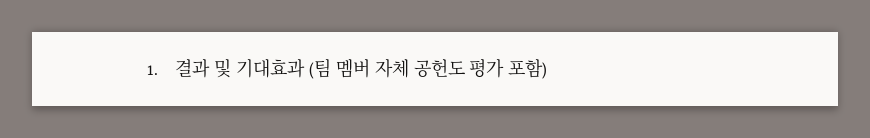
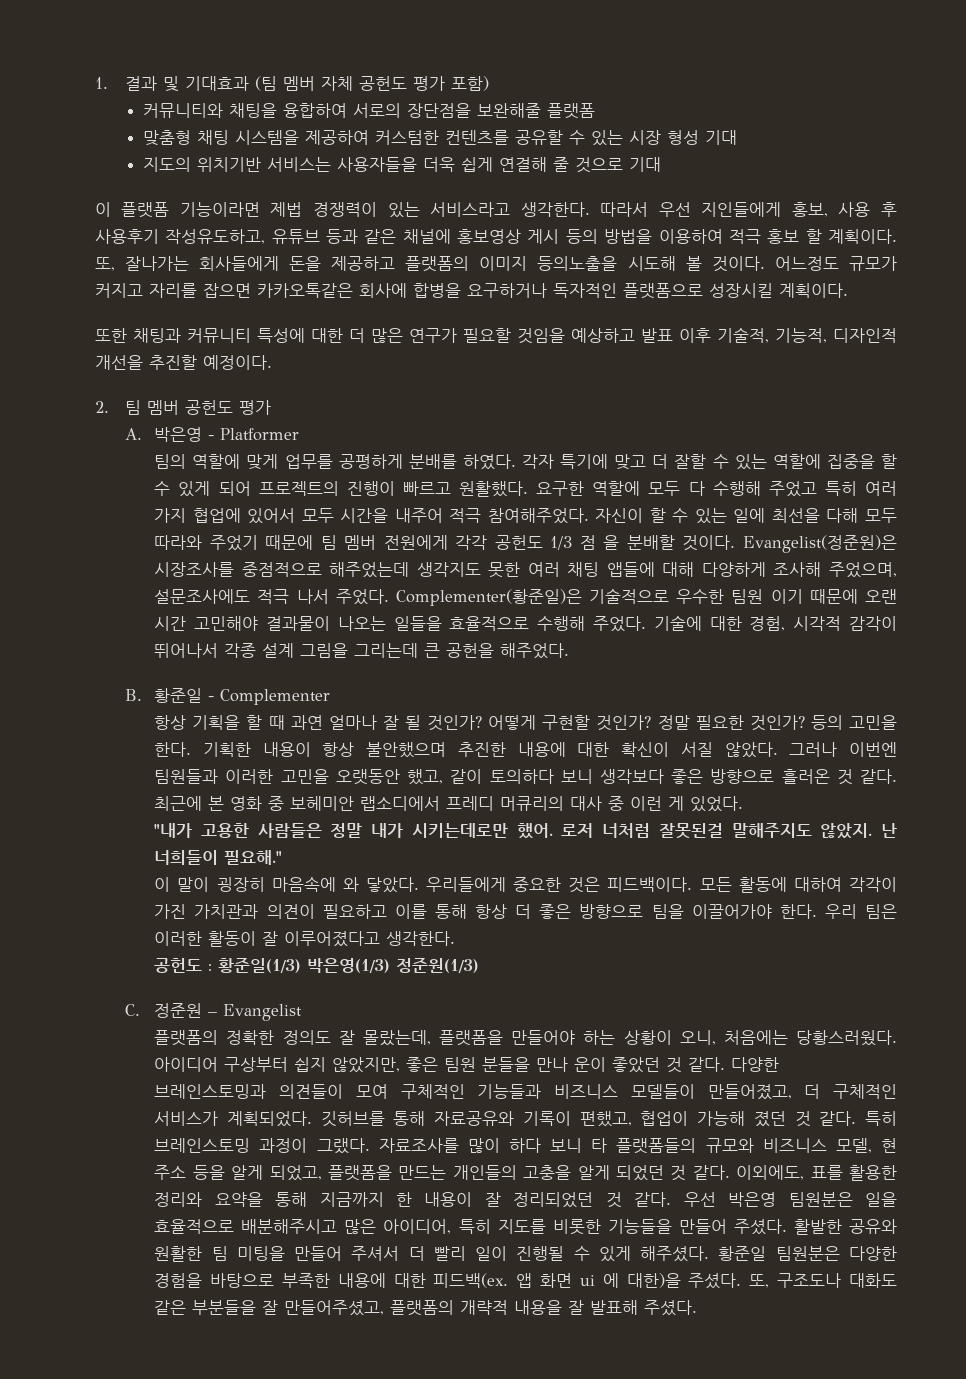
(548, 69) none -> [142,103,595,119] [142,130,737,146] [142,157,661,173] [94,202,897,218] [94,229,897,244] [94,256,898,272] [94,283,848,299] [94,327,897,344] [94,355,272,370] [94,400,271,415] [124,427,300,442] [154,454,898,470] [154,481,897,497] [154,508,898,524] [154,535,897,553] [154,562,898,578] [154,588,897,606] [154,615,898,632] [154,643,570,659] [124,688,331,705] [154,715,898,731] [154,742,898,758] [154,769,898,785] [154,796,744,812] [154,823,898,839] [154,850,283,865] [154,876,898,893] [154,904,897,919] [154,931,456,947] [154,958,480,973] [124,1003,303,1021] [154,1030,897,1046] [154,1057,780,1073] [154,1084,898,1100] [154,1111,898,1127] [154,1138,897,1154] [154,1165,898,1181] [154,1192,897,1208] [154,1219,897,1235] [154,1246,897,1262] [154,1273,897,1289] [154,1300,698,1316] // 커뮤니티와 채팅을 융합하여 서로의 장단점을 보완해줄 플랫폼 // 맞춤형 채팅 시스템을 제공하여 커스텀한 컨텐츠를 공유할 수 있는 시장 형성 기대 // 지도의 위치기반 서비스는 사용자들을 더욱 쉽게 연결해 줄 것으로 기대 // 이 플랫폼 기능이라면 제법 경쟁력이 있는 서비스라고 생각한다. 따라서 우선 지인들에게 홍보, 사용 후 사용후기 작성유도하고, 유튜브 등과 같은 채널에 홍보영상 게시 등의 방법을 이용하여 적극 홍보 할 계획이다. 또, 잘나가는 회사들에게 돈을 제공하고 플랫폼의 이미지 등의노출을 시도해 볼 것이다. 어느정도 규모가 커지고 자리를 잡으면 카카오톡같은 회사에 합병을 요구하거나 독자적인 플랫폼으로 성장시킬 계획이다. // 또한 채팅과 커뮤니티 특성에 대한 더 많은 연구가 필요할 것임을 예상하고 발표 이후 기술적, 기능적, 디자인적 개선을 추진할 예정이다. // 2. 팀 멤버 공헌도 평가 // A. 박은영 - Platformer // 팀의 역할에 맞게 업무를 공평하게 분배를 하였다. 각자 특기에 맞고 더 잘할 수 있는 역할에 집중을 할 수 있게 되어 프로젝트의 진행이 빠르고 원활했다. 요구한 역할에 모두 다 수행해 주었고 특히 여러 가지 협업에 있어서 모두 시간을 내주어 적극 참여해주었다. 자신이 할 수 있는 일에 최선을 다해 모두 따라와 주었기 때문에 팀 멤버 전원에게 각각 공헌도 1/3 점 을 분배할 것이다. Evangelist(정준원)은 시장조사를 중점적으로 해주었는데 생각지도 못한 여러 채팅 앱들에 대해 다양하게 조사해 주었으며, 설문조사에도 적극 나서 주었다. Complementer(황준일)은 기술적으로 우수한 팀원 이기 때문에 오랜 시간 고민해야 결과물이 나오는 일들을 효율적으로 수행해 주었다. 기술에 대한 경험, 시각적 감각이 뛰어나서 각종 설계 그림을 그리는데 큰 공헌을 해주었다. // B. 황준일 - Complementer // 항상 기획을 할 때 과연 얼마나 잘 될 것인가? 어떻게 구현할 것인가? 정말 필요한 것인가? 등의 고민을 한다. 기획한 내용이 항상 불안했으며 추진한 내용에 대한 확신이 서질 않았다. 그러나 이번엔 팀원들과 이러한 고민을 오랫동안 했고, 같이 토의하다 보니 생각보다 좋은 방향으로 흘러온 것 같다. 최근에 본 영화 중 보헤미안 랩소디에서 프레디 머큐리의 대사 중 이런 게 있었다. // "내가 고용한 사람들은 정말 내가 시키는데로만 했어. 로저 너처럼 잘못된걸 말해주지도 않았지. 난 너희들이 필요해." // 이 말이 굉장히 마음속에 와 닿았다. 우리들에게 중요한 것은 피드백이다. 모든 활동에 대하여 각각이 가진 가치관과 의견이 필요하고 이를 통해 항상 더 좋은 방향으로 팀을 이끌어가야 한다. 우리 팀은 이러한 활동이 잘 이루어졌다고 생각한다. // 공헌도 : 황준일(1/3) 박은영(1/3) 정준원(1/3) // C. 정준원 – Evangelist // 플랫폼의 정확한 정의도 잘 몰랐는데, 플랫폼을 만들어야 하는 상황이 오니, 처음에는 당황스러웠다. 아이디어 구상부터 쉽지 않았지만, 좋은 팀원 분들을 만나 운이 좋았던 것 같다. 다양한 브레인스토밍과 의견들이 모여 구체적인 기능들과 비즈니스 모델들이 만들어졌고, 더 구체적인 서비스가 계획되었다. 깃허브를 통해 자료공유와 기록이 편했고, 협업이 가능해 졌던 것 같다. 특히 브레인스토밍 과정이 그랬다. 자료조사를 많이 하다 보니 타 플랫폼들의 규모와 비즈니스 모델, 현 주소 등을 알게 되었고, 플랫폼을 만드는 개인들의 고충을 알게 되었던 것 같다. 이외에도, 표를 활용한 정리와 요약을 통해 지금까지 한 내용이 잘 정리되었던 것 같다. 우선 박은영 팀원분은 일을 효율적으로 배분해주시고 많은 아이디어, 특히 지도를 비롯한 기능들을 만들어 주셨다. 활발한 공유와 원활한 팀 미팅을 만들어 주셔서 더 빨리 일이 진행될 수 있게 해주셨다. 황준일 팀원분은 다양한 경험을 바탕으로 부족한 내용에 대한 피드백(ex. 앱 화면 ui 에 대한)을 주셨다. 또, 구조도나 대화도 같은 부분들을 잘 만들어주셨고, 플랫폼의 개략적 내용을 잘 발표해 주셨다.

